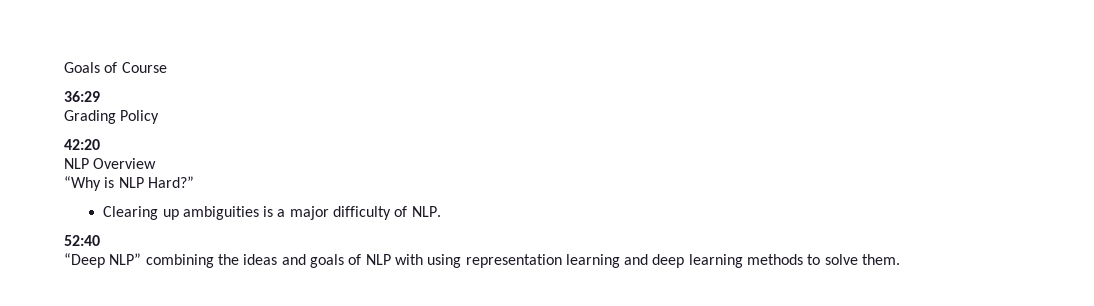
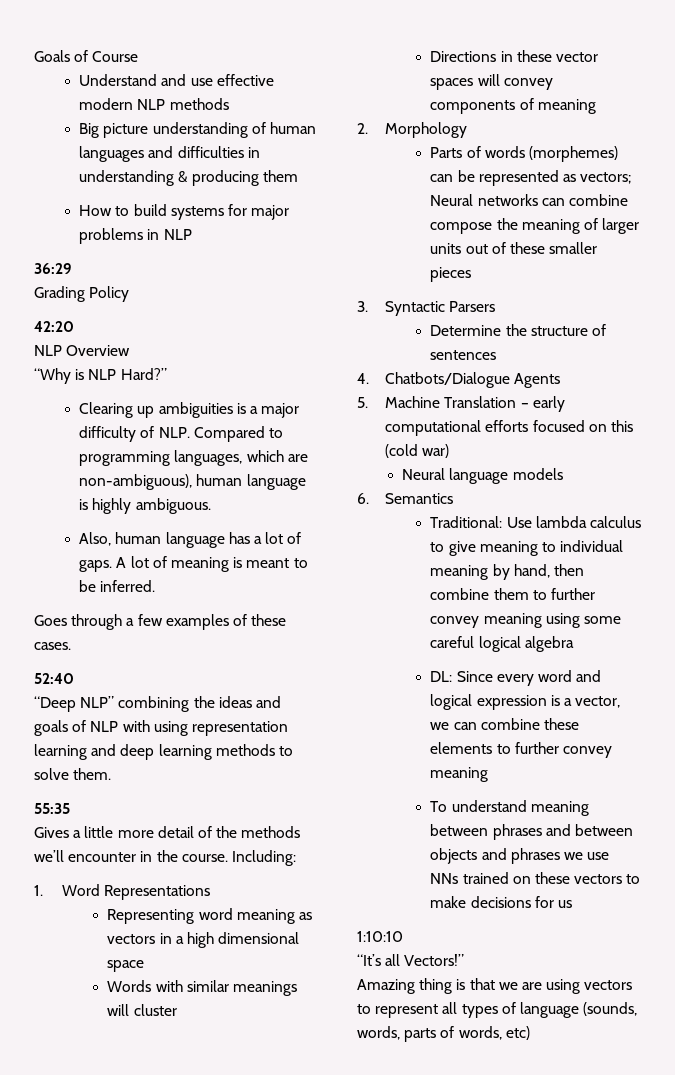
(167, 67) none -> [79,74,274,86] [79,98,229,110] [79,122,316,138] [79,146,260,162] [79,170,298,186] [79,204,290,220] [79,228,192,244] // Understand and use effective modern NLP methods // Big picture understanding of human languages and difficulties in understanding & producing them // How to build systems for major problems in NLP
(441, 211) none -> [193,426,283,442] [79,450,308,466] [79,474,306,490] [79,498,211,514] [79,532,302,548] [79,556,308,572] [79,580,156,592] [34,614,287,630] [34,642,71,650] Compared to programming languages, which are non-ambiguous), human language is highly ambiguous. // Also, human language has a lot of gaps. A lot of meaning is meant to be inferred. // Goes through a few examples of these cases.
(901, 259) none -> [34,803,70,814] [34,826,301,838] [34,850,296,866] [34,884,211,900] [107,908,312,924] [107,932,300,948] [107,960,145,972] [107,980,297,996] [107,1004,177,1016] [430,50,598,62] [430,74,553,90] [430,98,596,114] [357,122,468,138] [430,146,618,162] [430,170,632,186] [430,194,628,206] [430,218,640,234] [430,242,598,254] [430,267,472,282] [357,301,496,316] [430,324,606,336] [430,350,497,360] [357,372,561,388] [357,396,565,412] [385,420,633,436] [385,444,450,458] [402,468,563,484] [357,493,454,504] [430,516,641,528] [430,540,624,556] [430,564,584,580] [430,588,595,600] [430,613,621,628] [430,636,574,652] [430,670,602,686] [430,694,621,710] [430,718,579,730] [430,742,612,758] [430,767,489,782] [430,800,589,816] [430,824,633,840] [430,848,610,864] [430,872,641,884] [430,896,572,908] [357,931,403,942] [357,954,465,966] [357,978,633,994] [357,1002,638,1018] [357,1026,530,1042] // 55:35 // Gives a little more detail of the methods we’ll encounter in the course. Including: // 1. Word Representations // Representing word meaning as vectors in a high dimensional space // Words with similar meanings will cluster // Directions in these vector spaces will convey components of meaning // 2. Morphology // Parts of words (morphemes) can be represented as vectors; Neural networks can combine compose the meaning of larger units out of these smaller pieces // 3. Syntactic Parsers // Determine the structure of sentences // 4. Chatbots/Dialogue Agents // 5. Machine Translation – early computational efforts focused on this (cold war) // Neural language models // 6. Semantics // Traditional: Use lambda calculus to give meaning to individual meaning by hand, then combine them to further convey meaning using some careful logical algebra // DL: Since every word and logical expression is a vector, we can combine these elements to further convey meaning // To understand meaning between phrases and between objects and phrases we use NNs trained on these vectors to make decisions for us // 1:10:10 // “It’s all Vectors!” // Amazing thing is that we are using vectors to represent all types of language (sounds, words, parts of words, etc)

